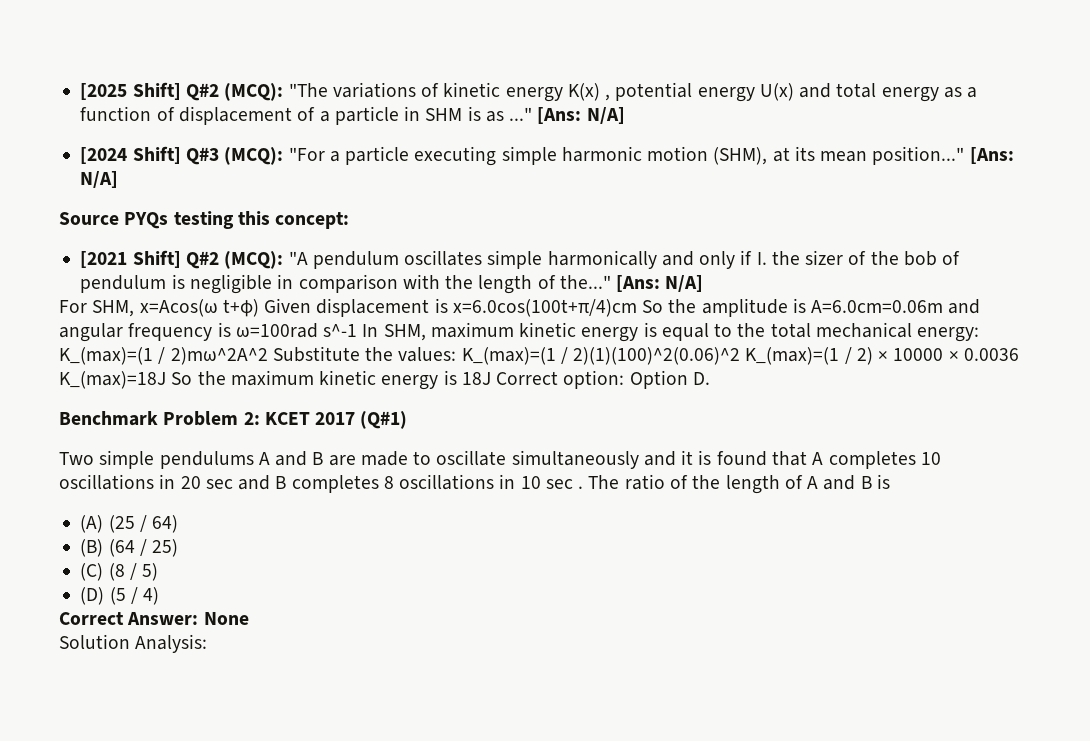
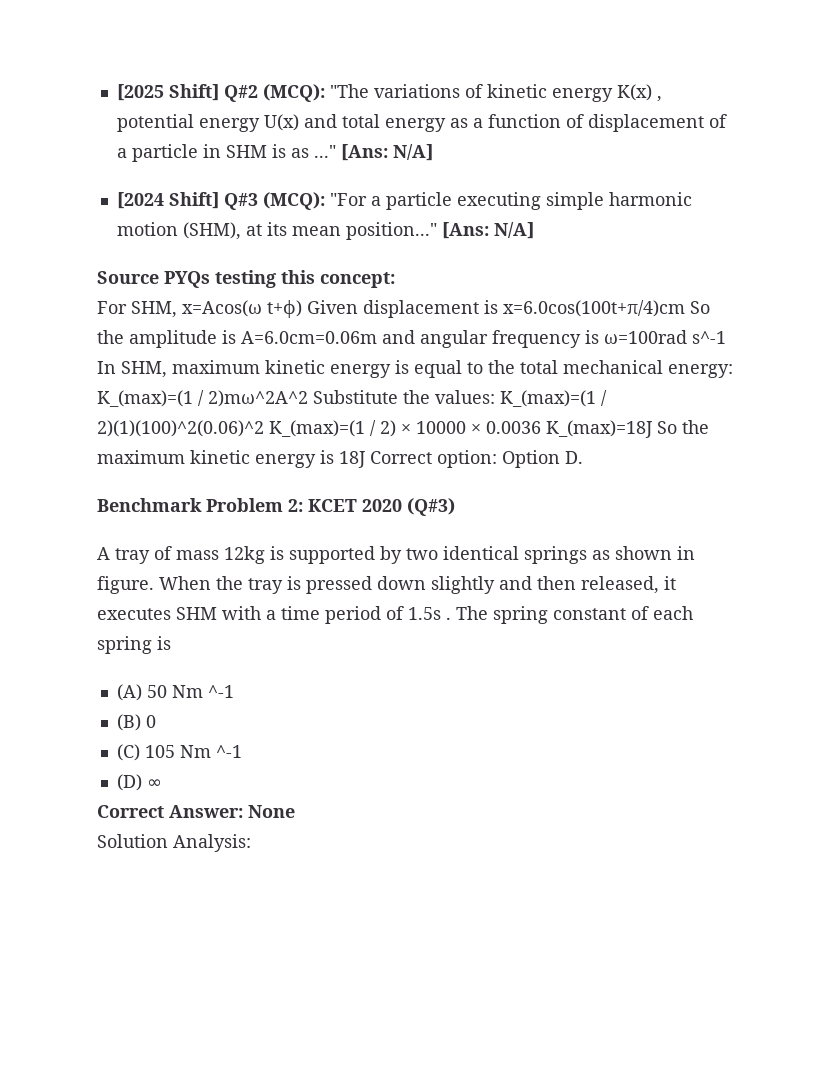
[80,250,961,269] [80,274,704,294] // [2021 Shift] Q#2 (MCQ): "A pendulum oscillates simple harmonically and only if I. the sizer of the bob of pendulum is negligible in comparison with the length of the..." [Ans: N/A] -> (395, 280) none
[315,411,408,429] [59,450,941,469] [59,474,890,494] [80,515,179,533] [80,539,179,557] [80,563,159,581] [80,587,160,605] 2017 (Q#1) // Two simple pendulums A and B are made to oscillate simultaneously and it is found that A completes 10 oscillations in 20 sec and B completes 8 oscillations in 10 sec . The ratio of the length of A and B is // (A) (25 / 64) // (B) (64 / 25) // (C) (8 / 5) // (D) (5 / 4) -> [362,498,455,516] [97,546,695,564] [97,576,676,594] [97,606,693,624] [97,636,171,654] [116,684,234,701] [116,714,156,731] [116,744,242,761] [116,774,162,791] 2020 (Q#3) // A tray of mass 12kg is supported by two identical springs as shown in figure. When the tray is pressed down slightly and then released, it executes SHM with a time period of 1.5s . The spring constant of each spring is // (A) 50 Nm ^-1 // (B) 0 // (C) 105 Nm ^-1 // (D) ∞

